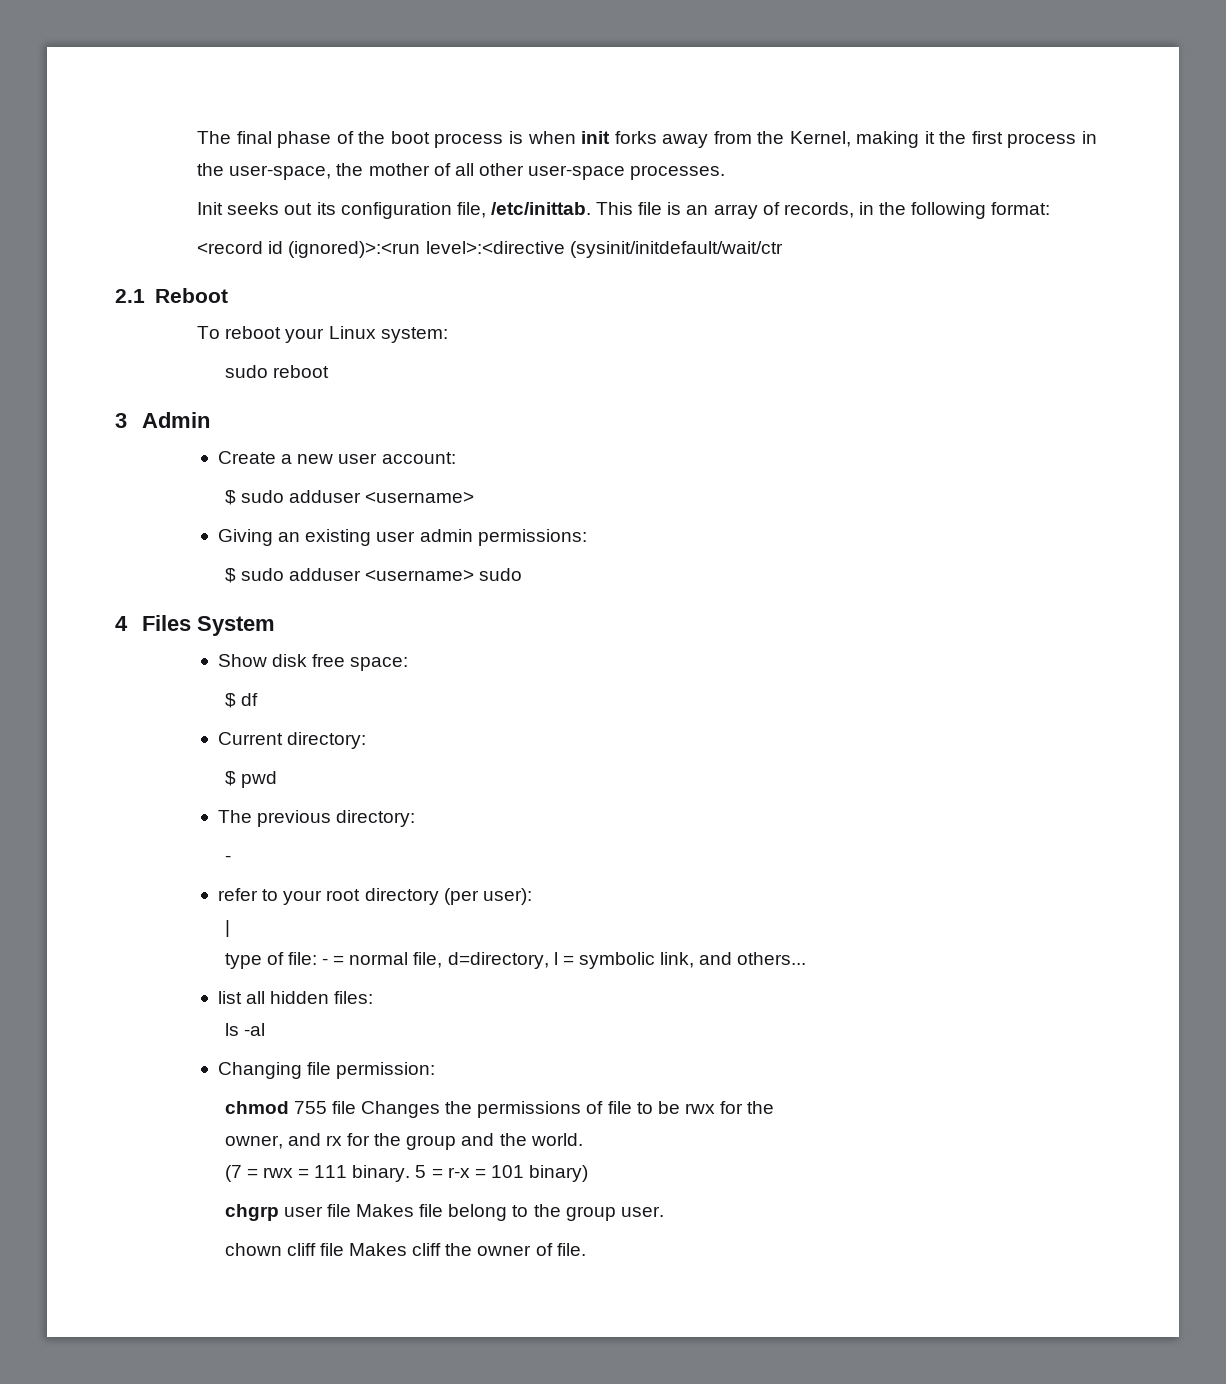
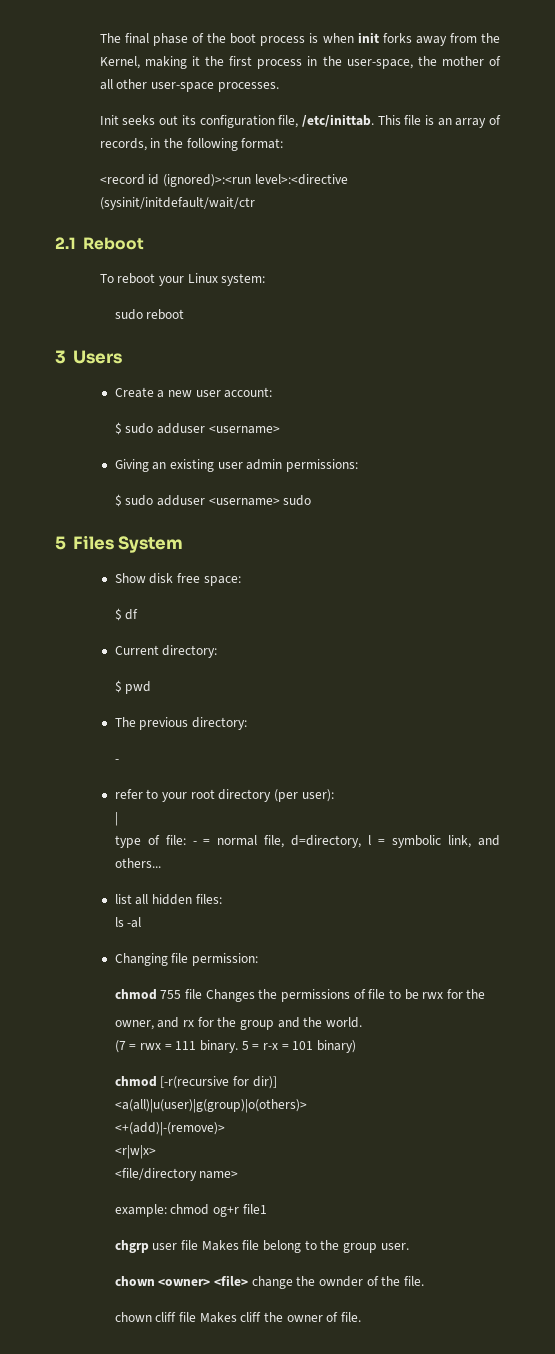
[142,412,211,428] Admin -> [72,350,122,364] Users
[115,616,128,631] 4 -> [55,536,66,550] 5
(589, 1173) none -> [114,1076,277,1089] [114,1099,307,1113] [114,1122,225,1136] [114,1145,156,1159] [114,1168,239,1181] [114,1204,267,1217] // chmod [-r(recursive for dir)] // <a(all)|u(user)|g(group)|o(others)> // <+(add)|-(remove)> // <r|w|x> // <file/directory name> // example: chmod og+r file1
(664, 1211) none -> [114,1275,424,1289] // chown <owner> <file> change the ownder of the file.

